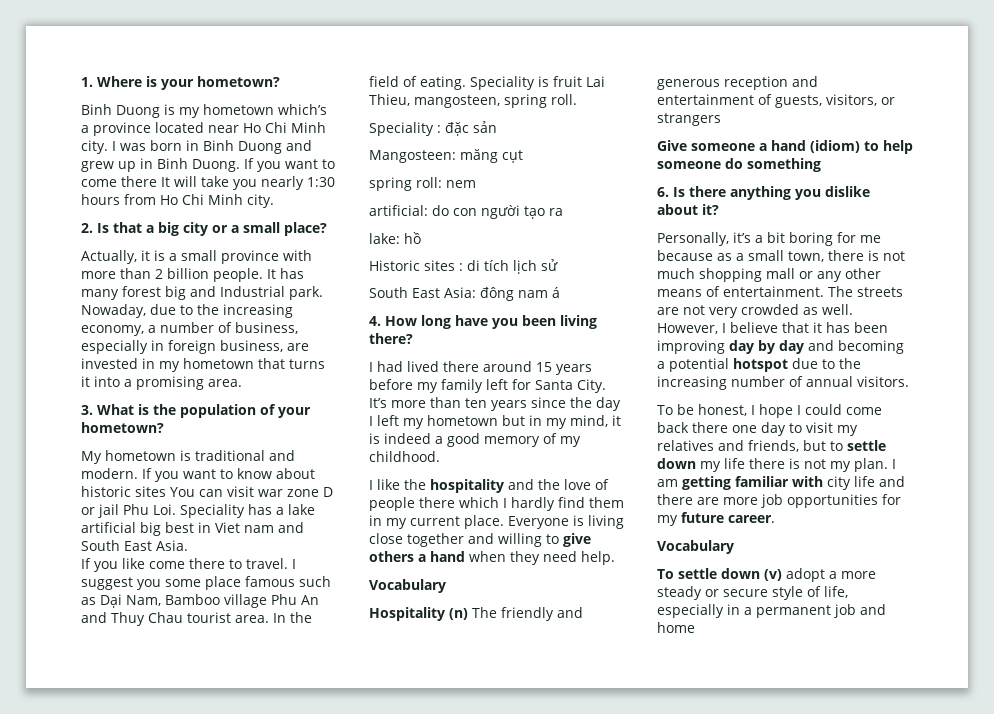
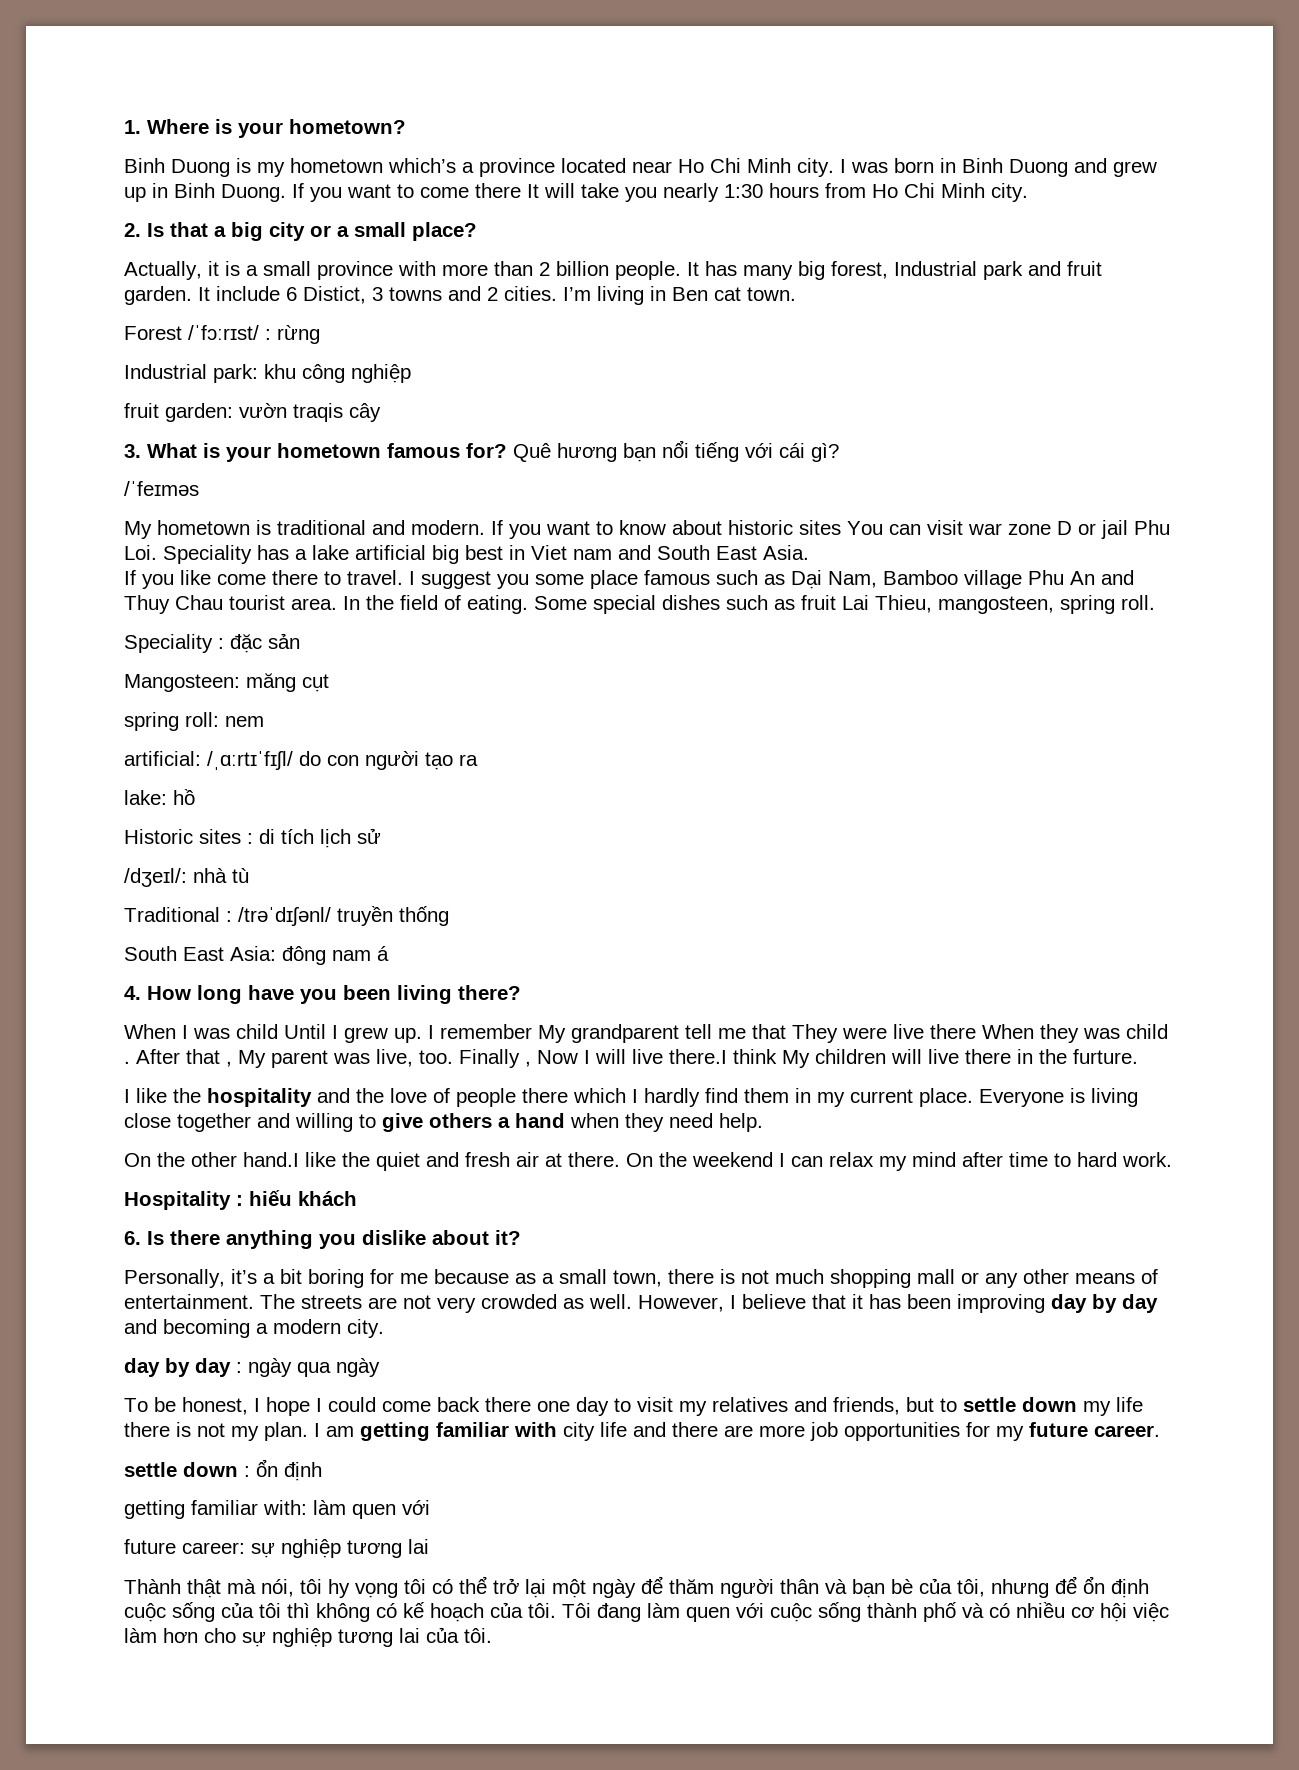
[122,286,323,300] [81,304,293,318] [81,322,298,336] [81,340,309,354] [81,358,325,372] [81,376,242,390] [81,404,311,418] [81,422,164,433] forest big and Industrial park. Nowaday, due to the increasing economy, a number of business, especially in foreign business, are invested in my hometown that turns it into a promising area. // 3. What is the population of your hometown? -> [798,261,1102,280] [124,286,796,305] [124,325,320,344] [124,364,411,383] [124,403,381,422] [124,440,839,462] [124,481,199,496] big forest, Industrial park and fruit garden. It include 6 Distict, 3 towns and 2 cities. I’m living in Ben cat town. // Forest /ˈfɔːrɪst/ : rừng // Industrial park: khu công nghiệp // fruit garden: vườn traqis cây // 3. What is your hometown famous for? Quê hương bạn nổi tiếng với cái gì? // /ˈfeɪməs
[470,76,549,90] Speciality is -> [534,595,795,614] Some special dishes such as
(428, 210) none -> [207,751,293,770] /ˌɑːrtɪˈfɪʃl/
(558, 265) none -> [124,868,249,887] [124,906,449,926] // /dʒeɪl/: nhà tù // Traditional : /trəˈdɪʃənl/ truyền thống
[369,361,592,375] [369,379,606,393] [369,397,621,411] [369,415,621,429] [369,433,581,447] [369,451,440,462] I had lived there around 15 years before my family left for Santa City. It’s more than ten years since the day I left my hometown but in my mind, it is indeed a good memory of my childhood. -> [124,1024,1168,1043] [124,1049,1138,1068] When I was child Until I grew up. I remember My grandparent tell me that They were live there When they was child . After that , My parent was live, too. Finally , Now I will live there.I think My children will live there in the furture.
[369,579,446,593] [369,607,583,621] [657,76,818,90] [657,94,895,108] [657,113,721,126] [657,140,913,154] [657,158,821,172] Vocabulary // Hospitality (n) The friendly and generous reception and entertainment of guests, visitors, or strangers // Give someone a hand (idiom) to help someone do something -> [124,1152,1172,1171] [124,1190,357,1210] On the other hand.I like the quiet and fresh air at there. On the weekend I can relax my mind after time to hard work. // Hospitality : hiếu khách
[669,358,861,372] [657,376,909,390] potential hotspot due to the increasing number of annual visitors. -> [273,1319,384,1338] [124,1358,380,1377] modern city. // day by day : ngày qua ngày
[657,540,734,554] [657,568,876,582] [657,586,848,600] [657,604,886,618] [657,622,695,633] Vocabulary // To settle down (v) adopt a more steady or secure style of life, especially in a permanent job and home -> [124,1459,322,1481] [124,1500,430,1519] [124,1539,429,1558] [124,1576,1149,1598] [124,1602,1169,1622] [124,1627,492,1647] settle down : ổn định // getting familiar with: làm quen với // future career: sự nghiệp tương lai // Thành thật mà nói, tôi hy vọng tôi có thể trở lại một ngày để thăm người thân và bạn bè của tôi, nhưng để ổn định cuộc sống của tôi thì không có kế hoạch của tôi. Tôi đang làm quen với cuộc sống thành phố và có nhiều cơ hội việc làm hơn cho sự nghiệp tương lai của tôi.

